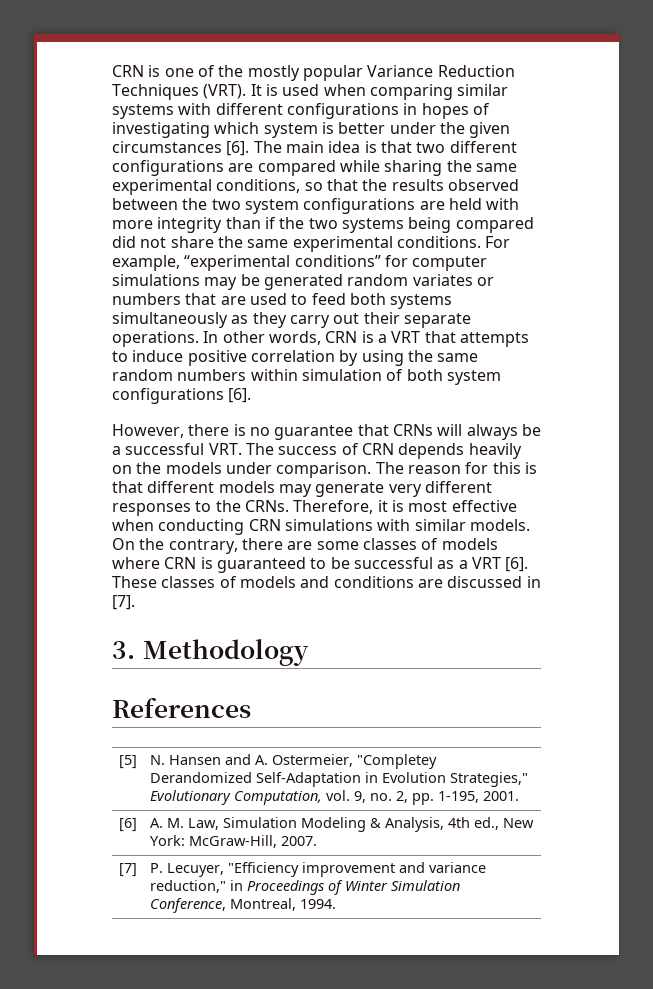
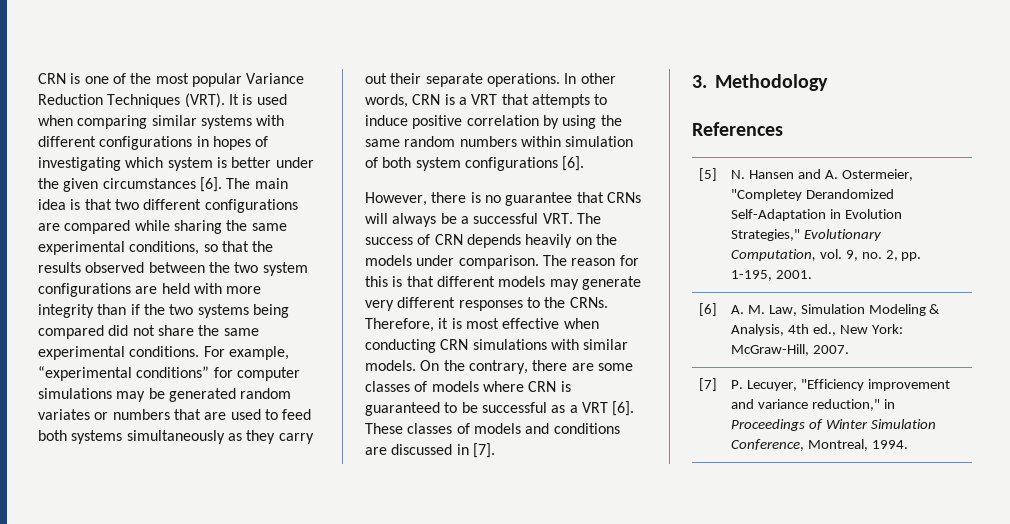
[247,65,300,81] mostly -> [155,73,189,84] most

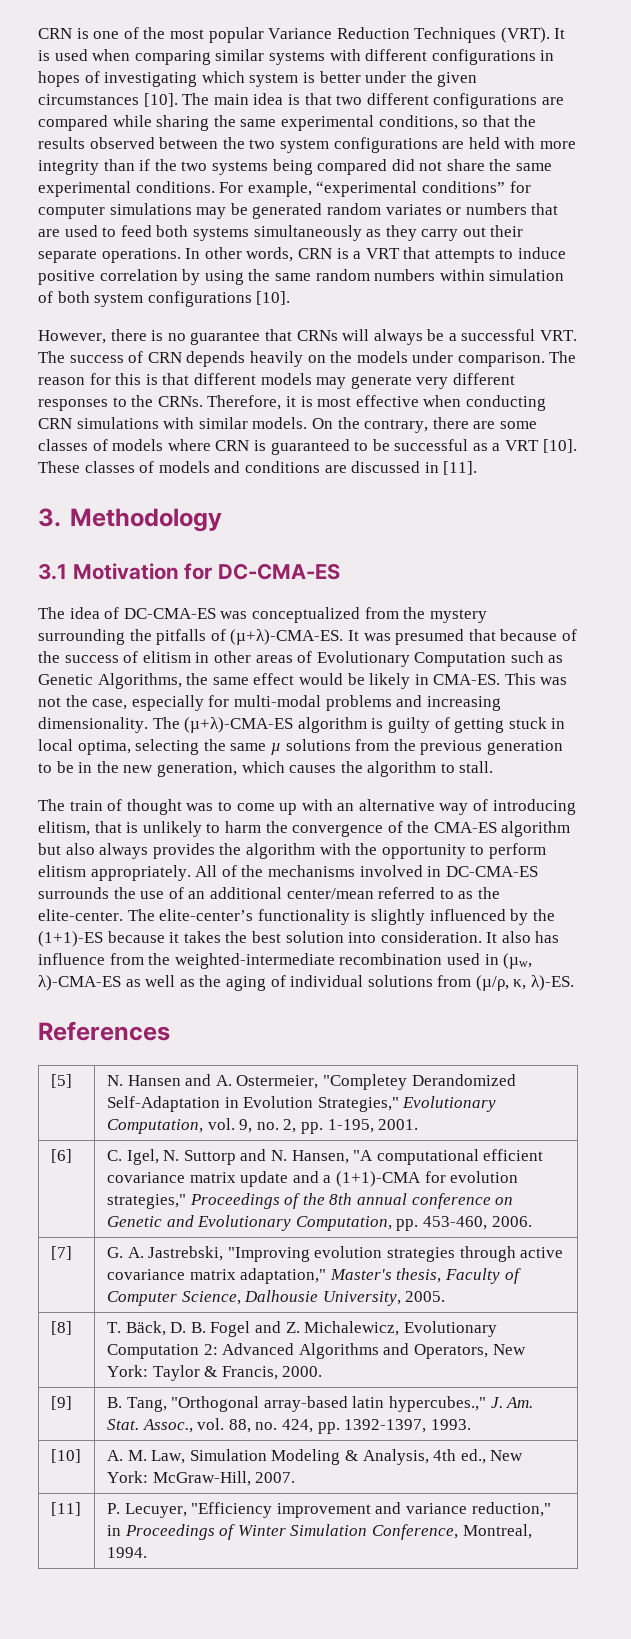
[199,177,222,192] [6]. -> [143,93,178,107] [10].
[562,156,585,171] [6]. -> [256,291,291,305] [10].
[612,401,635,416] [6]. -> [542,439,577,453] [10].
[472,443,495,458] [7]. -> [443,461,478,475] [11].
(828, 82) none -> [38,563,341,580] [38,607,487,623] [38,629,577,645] [38,651,564,667] [38,673,568,689] [38,695,501,711] [38,717,566,733] [38,739,563,755] [38,761,494,777] [38,799,576,815] [38,821,571,837] [38,843,546,859] [38,865,538,881] [38,887,500,899] [38,909,555,925] [38,931,560,947] [38,953,533,969] [38,975,575,991] // 3.1 Motivation for DC-CMA-ES // The idea of DC-CMA-ES was conceptualized from the mystery surrounding the pitfalls of (µ+λ)-CMA-ES. It was presumed that because of the success of elitism in other areas of Evolutionary Computation such as Genetic Algorithms, the same effect would be likely in CMA-ES. This was not the case, especially for multi-modal problems and increasing dimensionality. The (µ+λ)-CMA-ES algorithm is guilty of getting stuck in local optima, selecting the same µ solutions from the previous generation to be in the new generation, which causes the algorithm to stall. // The train of thought was to come up with an alternative way of introducing elitism, that is unlikely to harm the convergence of the CMA-ES algorithm but also always provides the algorithm with the opportunity to perform elitism appropriately. All of the mechanisms involved in DC-CMA-ES surrounds the use of an additional center/mean referred to as the elite-center. The elite-center’s functionality is slightly influenced by the (1+1)-ES because it takes the best solution into consideration. It also has influence from the weighted-intermediate recombination used in (µw, λ)-CMA-ES as well as the aging of individual solutions from (µ/ρ, κ, λ)-ES.
(717, 309) none -> [106,1149,544,1165] [106,1171,519,1187] [106,1193,514,1209] [106,1215,532,1231] [50,1246,72,1260] [106,1246,564,1262] [106,1268,521,1284] [106,1290,446,1306] [50,1321,72,1335] [106,1321,497,1337] [106,1343,526,1359] [106,1365,323,1381] [50,1396,72,1410] [106,1396,534,1412] [106,1418,471,1434] [50,1449,81,1463] | C. Igel, N. Suttorp and N. Hansen, "A computational efficient covariance matrix update and a (1+1)-CMA for evolution strategies," Proceedings of the 8th annual conference on Genetic and Evolutionary Computation, pp. 453-460, 2006. // [7] | G. A. Jastrebski, "Improving evolution strategies through active covariance matrix adaptation," Master's thesis, Faculty of Computer Science, Dalhousie University, 2005. // [8] | T. Bäck, D. B. Fogel and Z. Michalewicz, Evolutionary Computation 2: Advanced Algorithms and Operators, New York: Taylor & Francis, 2000. // [9] | B. Tang, "Orthogonal array-based latin hypercubes.," J. Am. Stat. Assoc., vol. 88, no. 424, pp. 1392-1397, 1993. // [10]
[698,378,717,391] [7] -> [50,1502,81,1516] [11]

